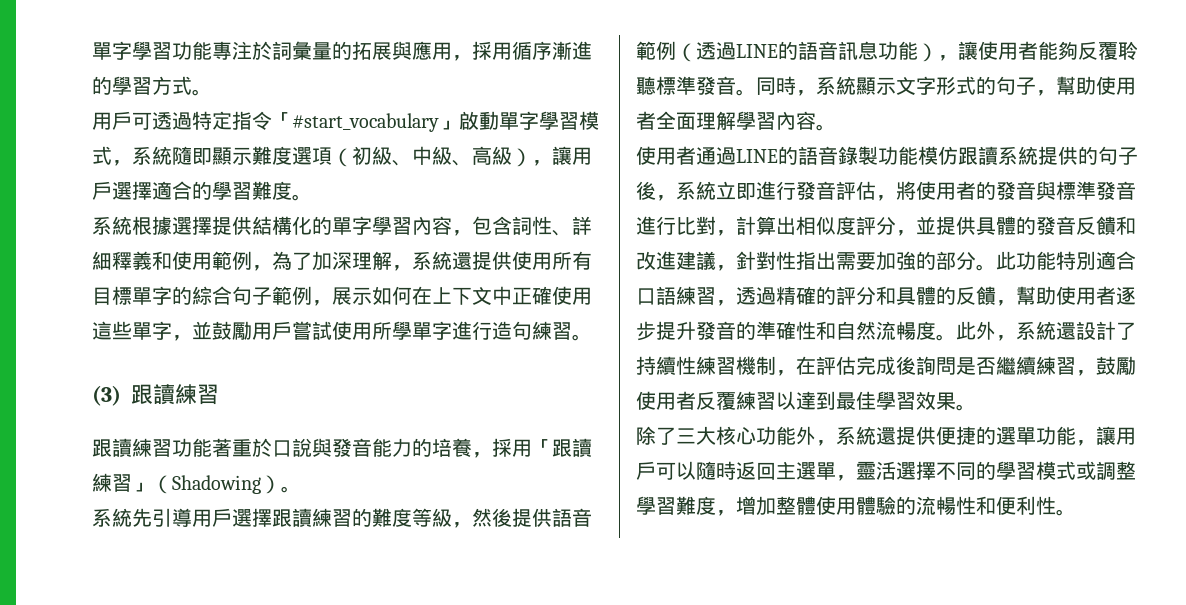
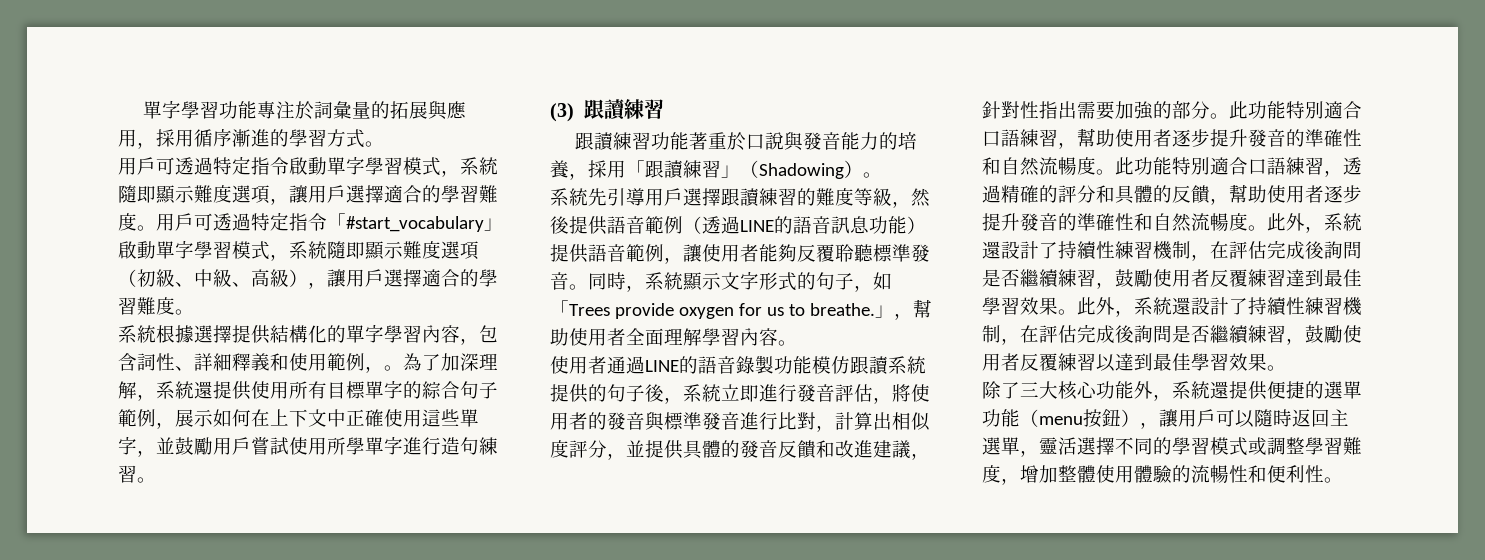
(272, 120) none -> [289,156,498,177] [118,185,498,205] [118,212,327,231] 啟動單字學習模式，系統隨即顯示難度選項，讓用戶選擇適合的學習難度。用戶可透過特定指令
(272, 268) none -> [384,365,403,371] 。
(938, 52) none -> [550,244,664,263] 提供語音範例
(1056, 93) none -> [873,272,892,290] [550,300,913,320] 如「Trees provide oxygen for us to breathe.」，
(736, 303) none -> [1077,128,1362,147] [982,157,1343,177] 幫助使用者逐步提升發音的準確性和自然流暢度。此功能特別適合口語練習，
(776, 401) none -> [1286,269,1362,287] [982,297,1362,317] [982,324,1362,345] [982,353,1096,371] 達到最佳學習效果。此外，系統還設計了持續性練習機制，在評估完成後詢問是否繼續練習，鼓勵使用者反覆練習
(1076, 435) none -> [1020,409,1140,428] （menu按鈕）

